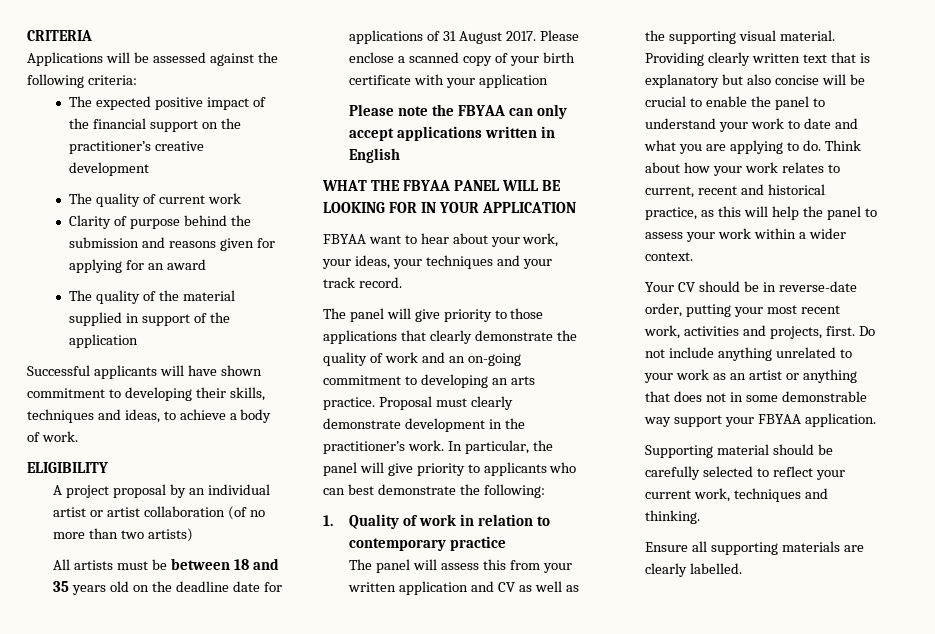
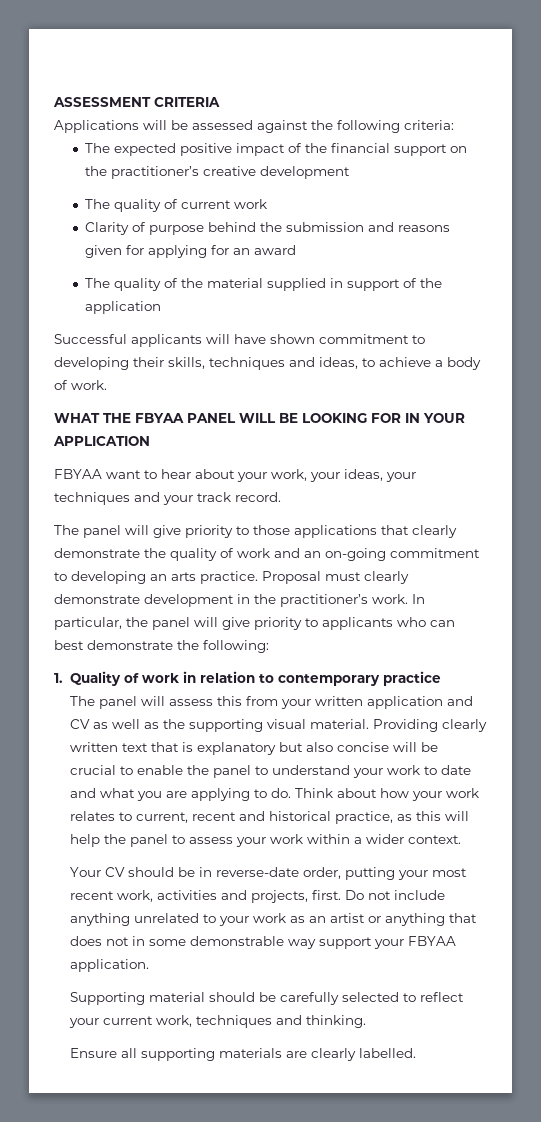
(27, 35) none -> [53,97,151,107] ASSESSMENT
[27,462,108,473] [53,484,270,498] [53,506,265,520] [53,528,193,542] [53,558,279,570] [53,581,282,595] [349,30,579,44] [349,52,575,66] [349,74,548,88] [349,104,567,119] [349,126,555,141] [349,148,401,163] // ELIGIBILITY // A project proposal by an individual artist or artist collaboration (of no more than two artists) // All artists must be between 18 and 35 years old on the deadline date for applications of 31 August 2017. Please enclose a scanned copy of your birth certificate with your application // Please note the FBYAA can only accept applications written in English -> (107, 385) none

